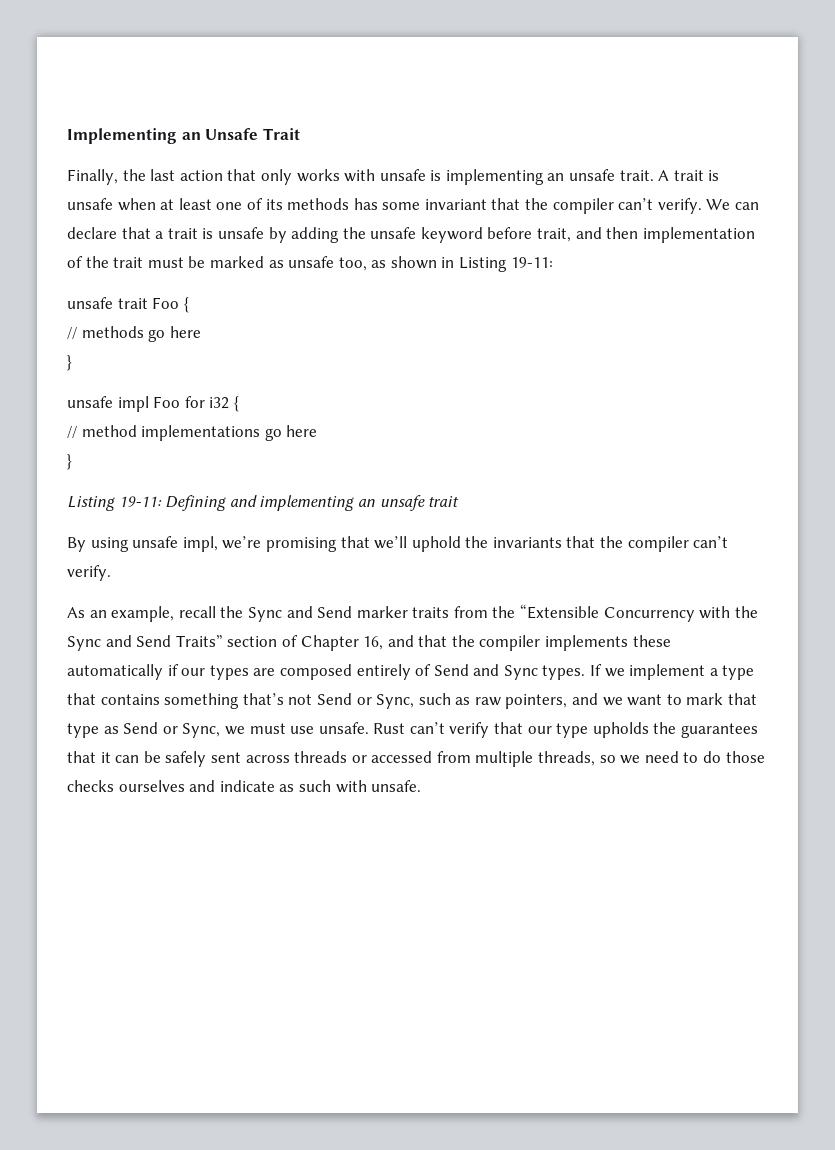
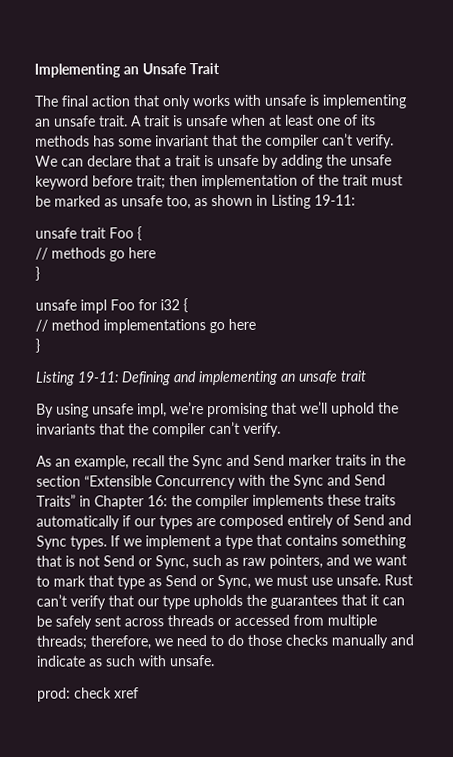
[67,169,176,185] Finally, the last -> [34,95,89,107] The final
[537,227,602,242] trait, and -> [136,175,166,190] trait;
[453,606,516,618] from the -> [370,454,406,466] [36,475,81,487] in the section
[227,635,448,651] section of Chapter 16, and that -> [79,495,168,510] in Chapter 16:
(671, 641) none -> [364,494,396,506] traits
[242,693,284,705] that’s -> [36,555,75,567] that is
[538,751,616,766] threads, so -> [36,635,151,650] threads; therefore,
[118,780,185,792] ourselves -> [331,634,388,649] manually
(422, 786) none -> [37,687,139,702] // prod: check xref

